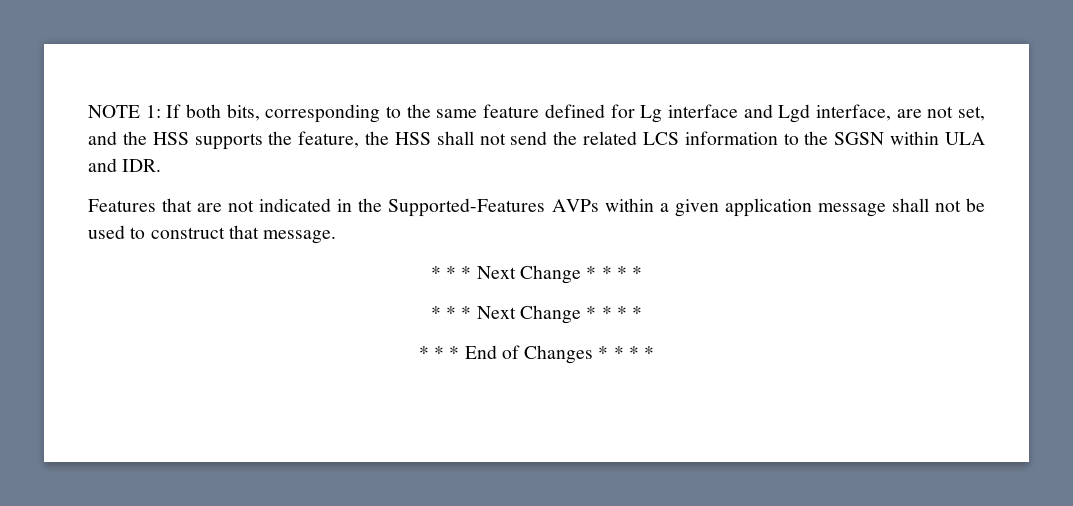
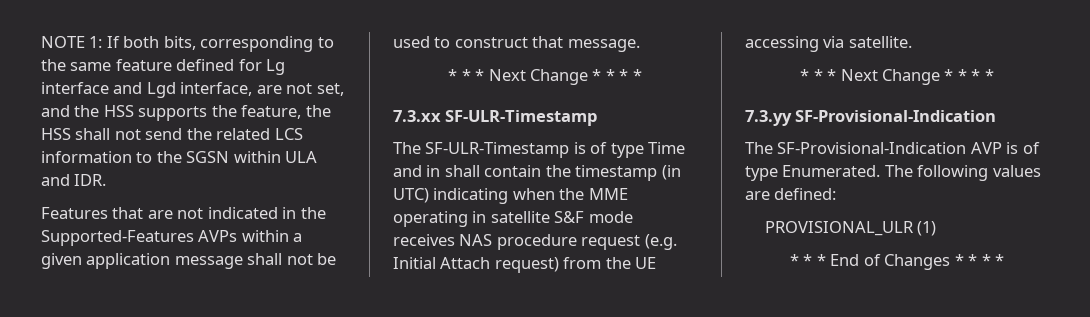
[430,305,643,324] // * * * Next Change * * * * -> [393,110,598,126] [393,142,686,158] [393,165,681,181] [393,188,628,204] [393,211,633,227] [393,234,677,250] [393,257,657,273] [745,36,912,52] [800,69,994,85] [745,110,997,126] [745,142,1040,154] [745,165,1041,181] [745,188,837,200] [764,221,937,236] // 7.3.xx SF-ULR-Timestamp // The SF-ULR-Timestamp is of type Time and in shall contain the timestamp (in UTC) indicating when the MME operating in satellite S&F mode receives NAS procedure request (e.g. Initial Attach request) from the UE accessing via satellite. // * * * Next Change * * * * // 7.3.yy SF-Provisional-Indication // The SF-Provisional-Indication AVP is of type Enumerated. The following values are defined: // PROVISIONAL_ULR (1)

